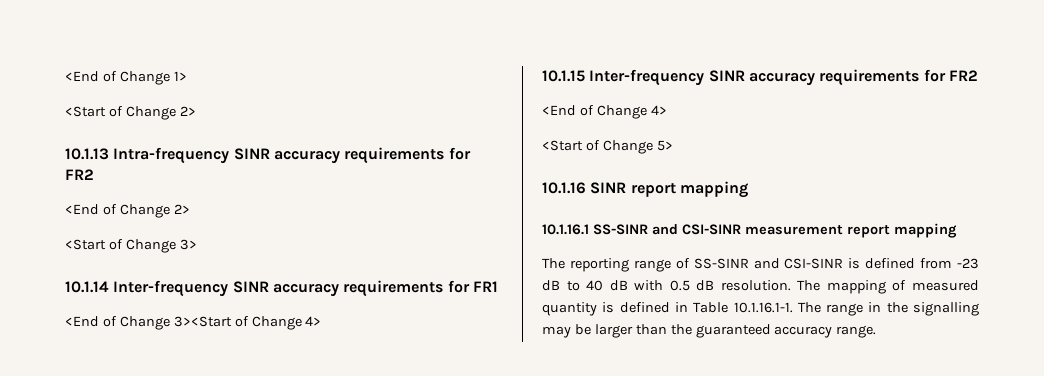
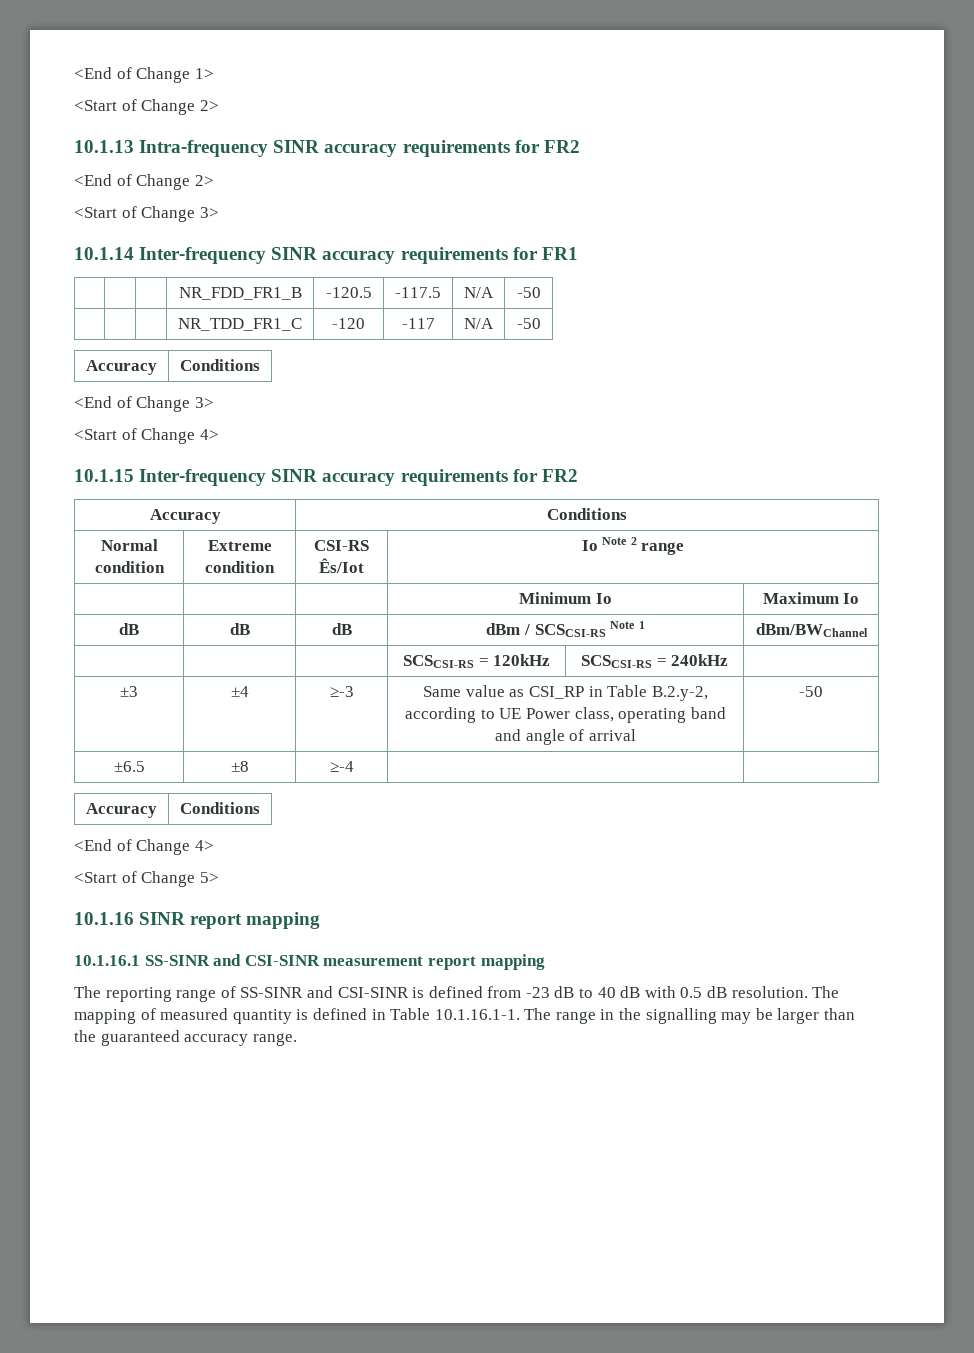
[65,316,232,330] // <End of Change 3><Start -> [178,287,302,300] [325,287,372,298] [395,287,441,298] [464,287,494,298] [516,287,541,298] [178,318,302,331] [332,318,365,329] [401,318,435,329] [464,318,494,329] [516,318,541,329] [86,360,157,375] [180,359,260,371] [74,396,214,412] [74,429,117,440] // | | | NR_FDD_FR1_B | -120.5 | -117.5 | N/A | -50 // | | | NR_TDD_FR1_C | -120 | -117 | N/A | -50 // Accuracy | Conditions // <End of Change 3> // <Start
(978, 75) none -> [149,509,221,524] [547,508,627,520] [100,539,158,551] [94,561,165,573] [207,540,272,551] [205,561,275,573] [314,540,369,551] [319,558,364,573] [581,537,685,555] [519,592,612,604] [762,592,860,604] [119,623,139,635] [229,623,250,635] [331,623,352,635] [486,621,645,637] [755,623,868,637] [402,654,551,668] [580,654,729,668] [120,686,138,697] [230,686,249,697] [329,686,354,697] [423,685,708,701] [405,707,726,723] [495,729,636,745] [799,686,823,697] [113,761,145,772] [230,761,249,772] [329,761,354,772] [86,803,157,818] [180,802,260,814] // Accuracy | Conditions // Normal condition | Extreme condition | CSI-RS Ês/Iot | Io Note 2 range // | | | Minimum Io | Maximum Io // dB | dB | dB | dBm / SCSCSI-RS Note 1 | dBm/BWChannel // | | | SCSCSI-RS = 120kHz | SCSCSI-RS = 240kHz | // ±3 | ±4 | ≥-3 | Same value as CSI_RP in Table B.2.y-2, according to UE Power class, operating band and angle of arrival | -50 // ±6.5 | ±8 | ≥-4 | | // Accuracy | Conditions

